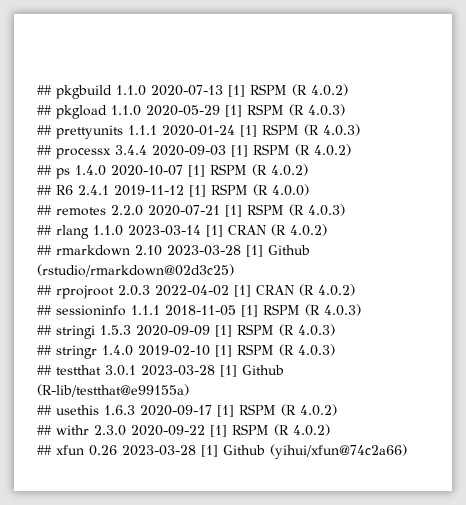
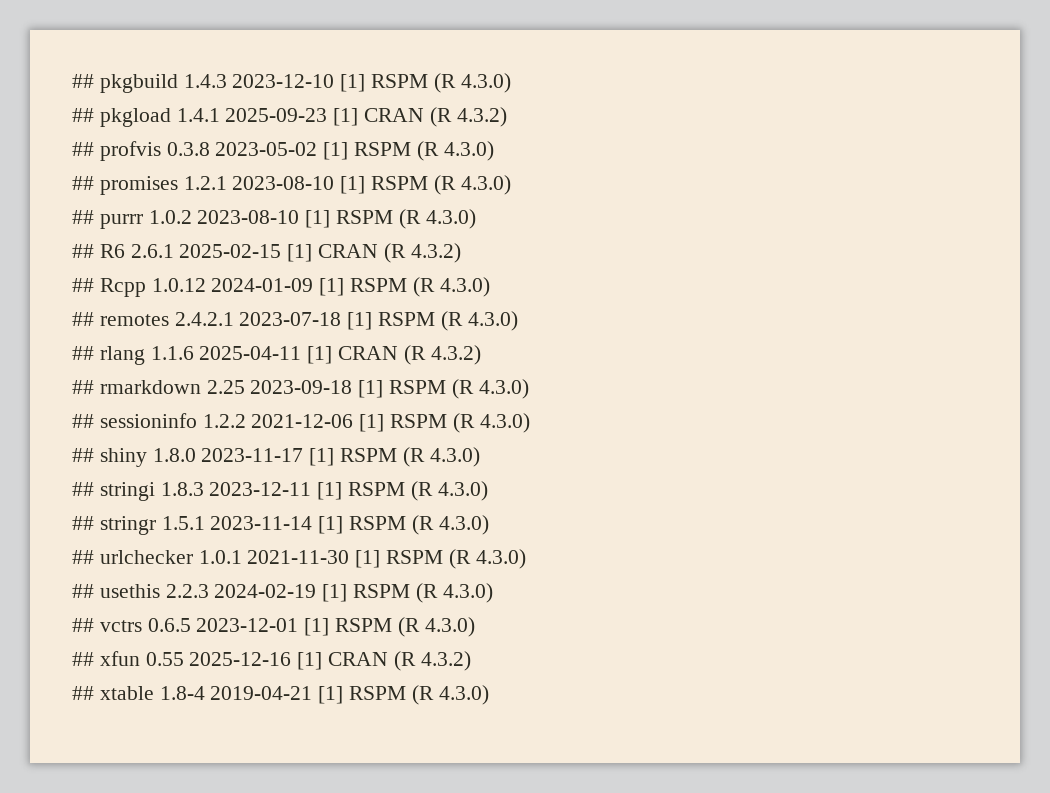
[116,84,348,97] 1.1.0 2020-07-13 [1] RSPM (R 4.0.2) -> [183,73,511,93] 1.4.3 2023-12-10 [1] RSPM (R 4.3.0)
[111,104,345,117] [37,124,360,139] [37,144,351,159] [37,164,308,179] [37,184,309,197] [37,204,345,217] [37,224,327,239] [37,245,310,257] [37,264,234,277] [37,284,355,299] [37,304,361,317] [37,324,335,339] [37,344,335,359] [37,365,284,377] [37,384,189,397] [37,404,337,417] [37,424,330,437] [37,444,407,459] 1.1.0 2020-05-29 [1] RSPM (R 4.0.3) // ## prettyunits 1.1.1 2020-01-24 [1] RSPM (R 4.0.3) // ## processx 3.4.4 2020-09-03 [1] RSPM (R 4.0.2) // ## ps 1.4.0 2020-10-07 [1] RSPM (R 4.0.2) // ## R6 2.4.1 2019-11-12 [1] RSPM (R 4.0.0) // ## remotes 2.2.0 2020-07-21 [1] RSPM (R 4.0.3) // ## rlang 1.1.0 2023-03-14 [1] CRAN (R 4.0.2) // ## rmarkdown 2.10 2023-03-28 [1] Github (rstudio/rmarkdown@02d3c25) // ## rprojroot 2.0.3 2022-04-02 [1] CRAN (R 4.0.2) // ## sessioninfo 1.1.1 2018-11-05 [1] RSPM (R 4.0.3) // ## stringi 1.5.3 2020-09-09 [1] RSPM (R 4.0.3) // ## stringr 1.4.0 2019-02-10 [1] RSPM (R 4.0.3) // ## testthat 3.0.1 2023-03-28 [1] Github (R-lib/testthat@e99155a) // ## usethis 1.6.3 2020-09-17 [1] RSPM (R 4.0.2) // ## withr 2.3.0 2020-09-22 [1] RSPM (R 4.0.2) // ## xfun 0.26 2023-03-28 [1] Github (yihui/xfun@74c2a66) -> [176,107,507,127] [72,141,494,161] [72,175,511,195] [72,209,476,229] [72,243,461,263] [72,277,490,297] [72,311,518,331] [72,345,481,365] [72,379,529,399] [72,413,530,433] [72,447,480,467] [72,481,488,501] [72,515,489,535] [72,549,526,569] [72,583,493,603] [72,617,475,637] [72,651,471,671] [72,685,489,705] 1.4.1 2025-09-23 [1] CRAN (R 4.3.2) // ## profvis 0.3.8 2023-05-02 [1] RSPM (R 4.3.0) // ## promises 1.2.1 2023-08-10 [1] RSPM (R 4.3.0) // ## purrr 1.0.2 2023-08-10 [1] RSPM (R 4.3.0) // ## R6 2.6.1 2025-02-15 [1] CRAN (R 4.3.2) // ## Rcpp 1.0.12 2024-01-09 [1] RSPM (R 4.3.0) // ## remotes 2.4.2.1 2023-07-18 [1] RSPM (R 4.3.0) // ## rlang 1.1.6 2025-04-11 [1] CRAN (R 4.3.2) // ## rmarkdown 2.25 2023-09-18 [1] RSPM (R 4.3.0) // ## sessioninfo 1.2.2 2021-12-06 [1] RSPM (R 4.3.0) // ## shiny 1.8.0 2023-11-17 [1] RSPM (R 4.3.0) // ## stringi 1.8.3 2023-12-11 [1] RSPM (R 4.3.0) // ## stringr 1.5.1 2023-11-14 [1] RSPM (R 4.3.0) // ## urlchecker 1.0.1 2021-11-30 [1] RSPM (R 4.3.0) // ## usethis 2.2.3 2024-02-19 [1] RSPM (R 4.3.0) // ## vctrs 0.6.5 2023-12-01 [1] RSPM (R 4.3.0) // ## xfun 0.55 2025-12-16 [1] CRAN (R 4.3.2) // ## xtable 1.8-4 2019-04-21 [1] RSPM (R 4.3.0)

